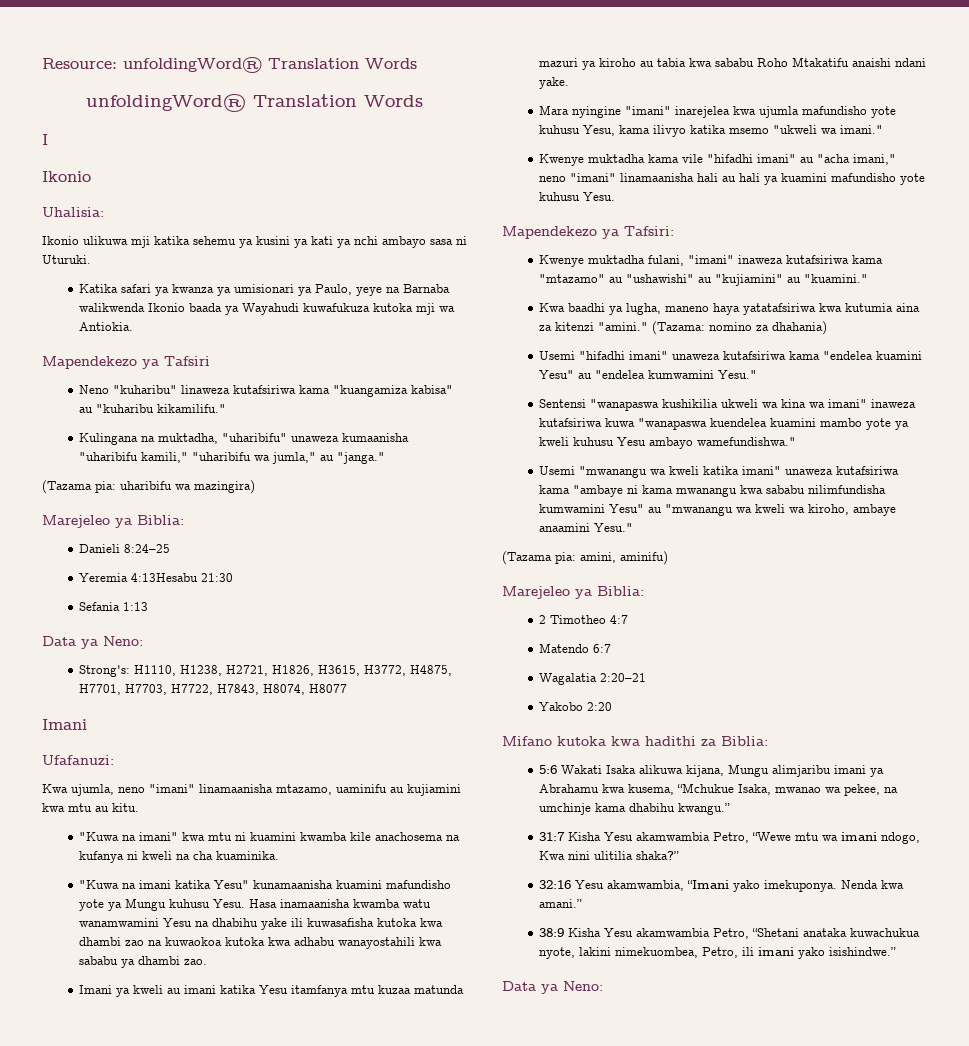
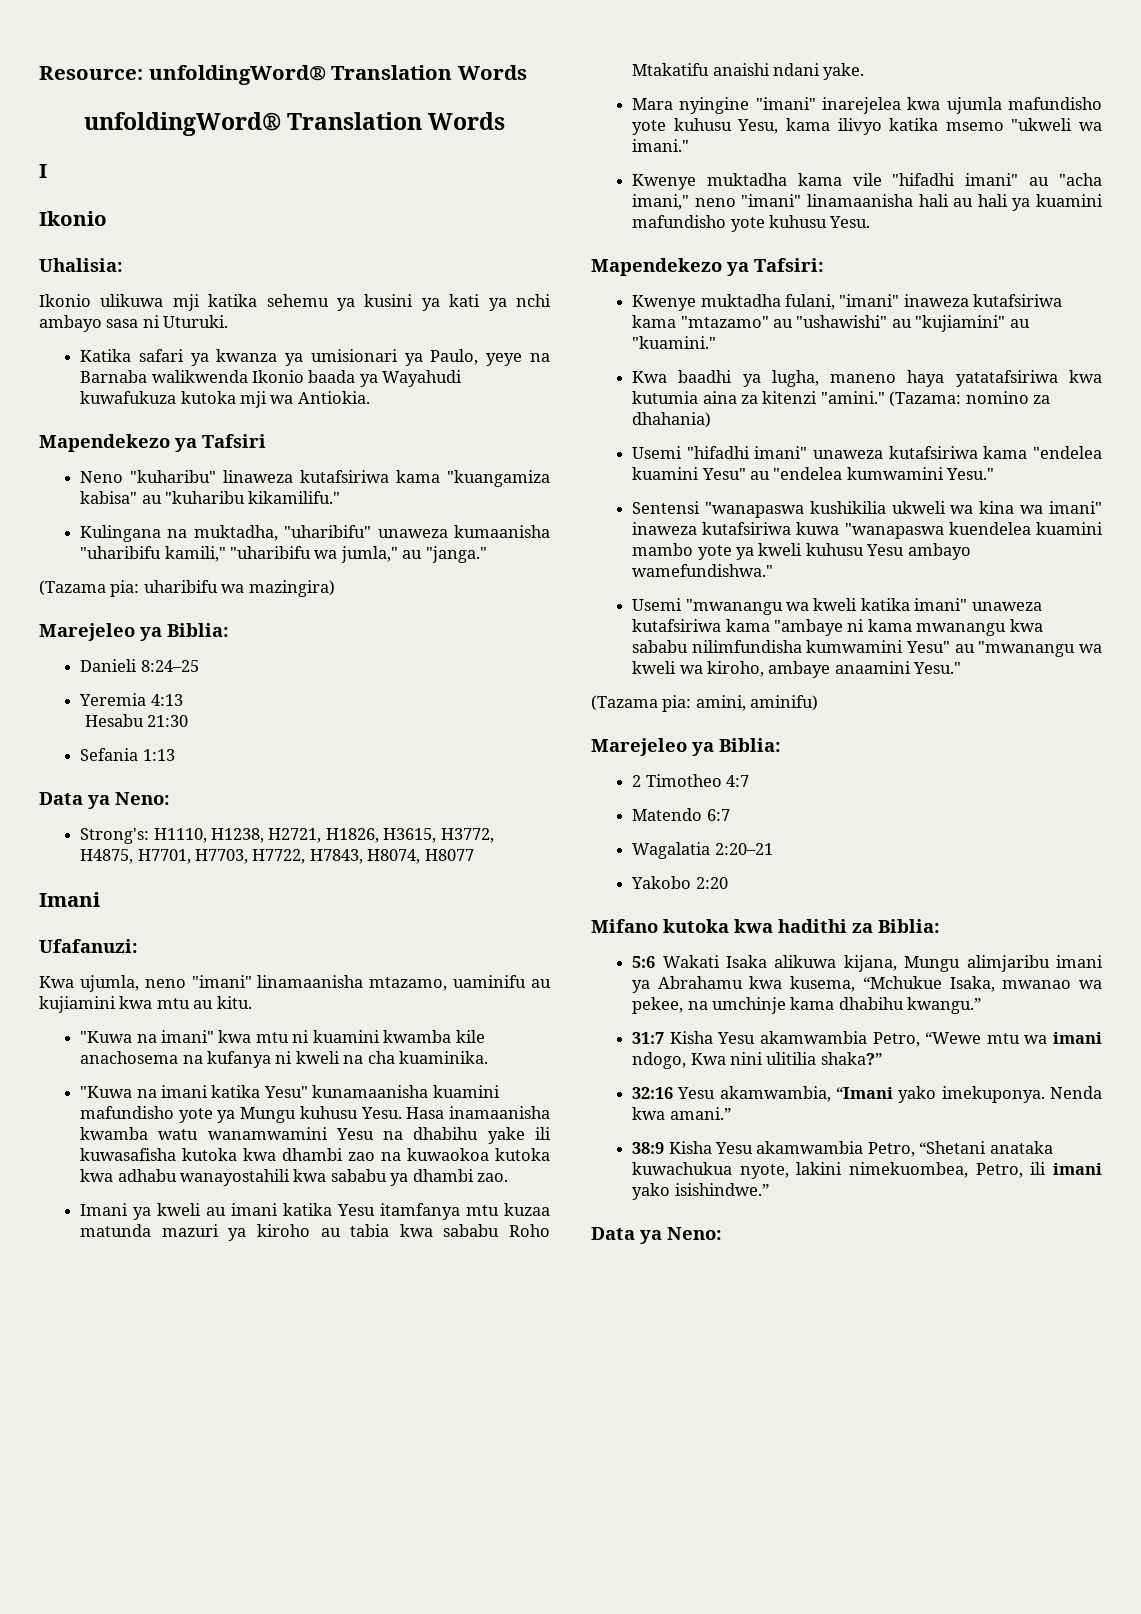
[131,573,199,582] 4:13Hesabu -> [150,694,183,706] [84,714,144,727] 4:13 // Hesabu

